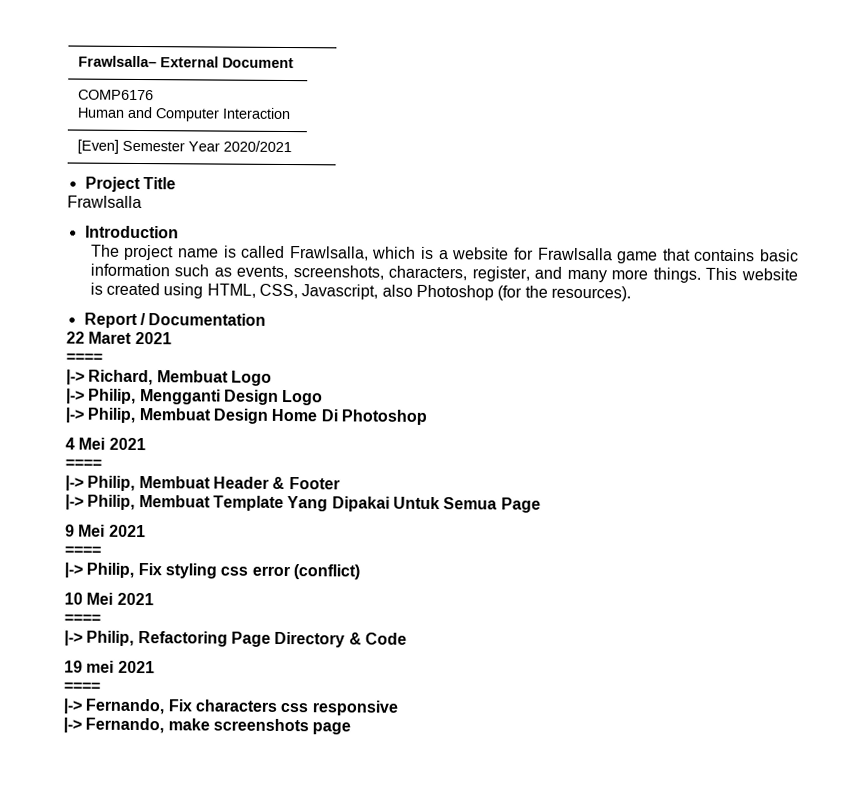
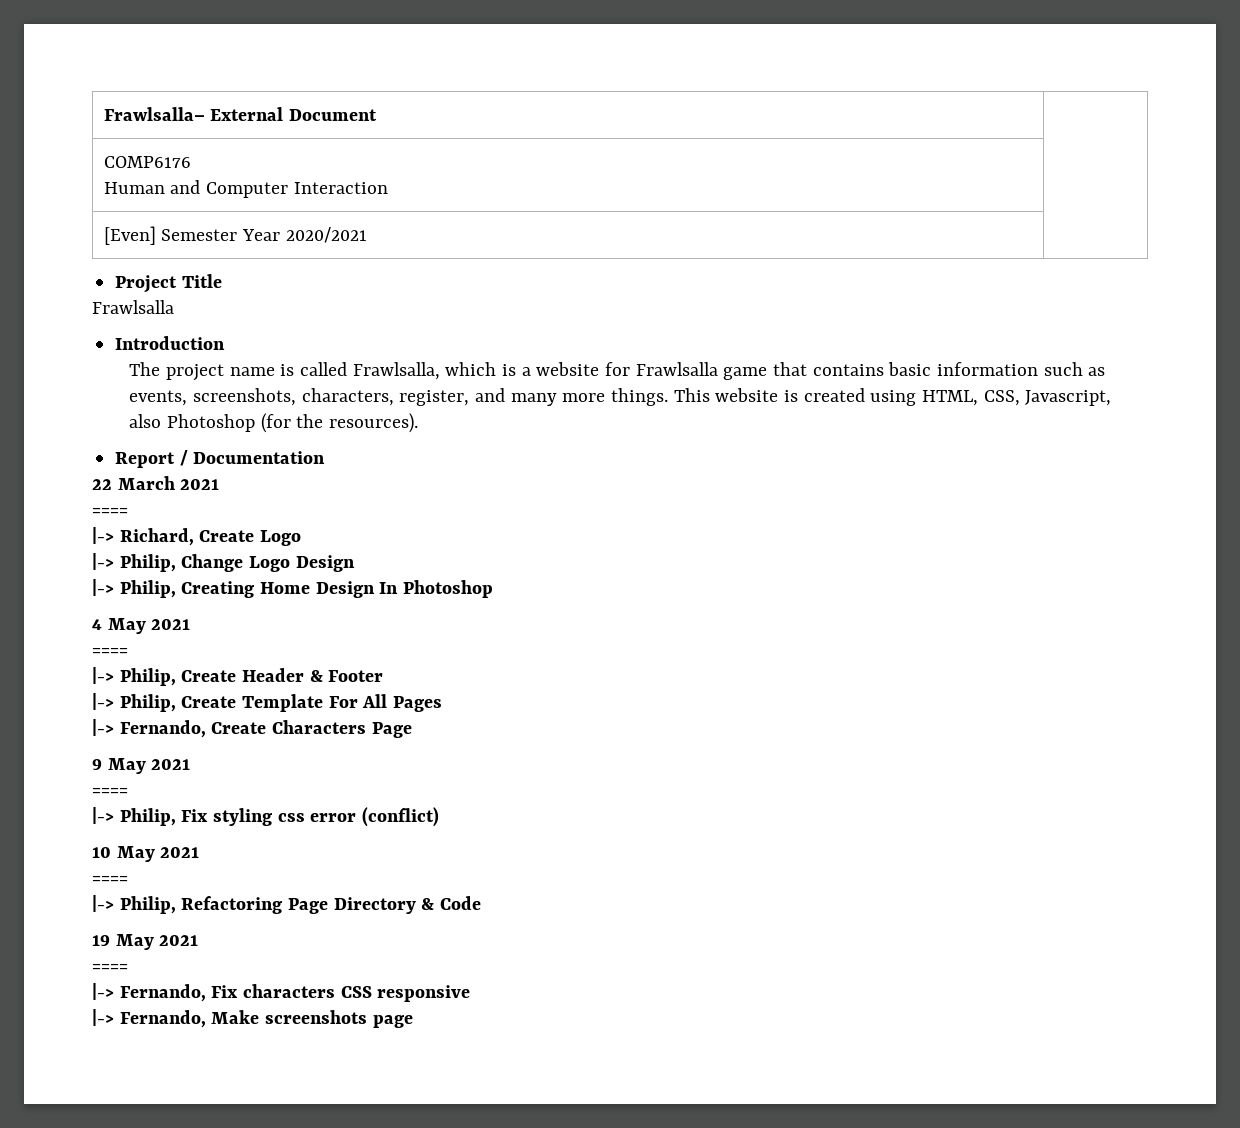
[88,331,133,344] Maret -> [117,476,175,490] March
[156,370,272,386] [66,388,324,406] [65,407,338,424] Membuat Logo // |-> Philip, Mengganti Design Logo // |-> Philip, Membuat Design Home Di -> [199,530,302,546] [92,553,355,572] [92,579,399,598] Create Logo // |-> Philip, Change Logo Design // |-> Philip, Creating Home Design In
[78,437,146,451] [65,459,102,469] [65,475,211,491] Mei 2021 // ==== // |-> Philip, Membuat -> [107,618,191,634] [92,648,128,656] [92,667,237,686] May 2021 // ==== // |-> Philip, Create
[138,495,498,512] Membuat Template Yang Dipakai Untuk Semua -> [181,694,443,712] [92,719,367,738] Create Template For All Pages // |-> Fernando, Create Characters
[78,524,106,537] Mei -> [107,758,146,774] May
[86,592,114,605] Mei -> [116,846,155,862] May
[86,660,115,673] mei -> [115,934,154,950] May
[280,702,309,713] css -> [340,986,372,998] CSS
[167,718,210,731] make -> [211,1010,260,1024] Make

